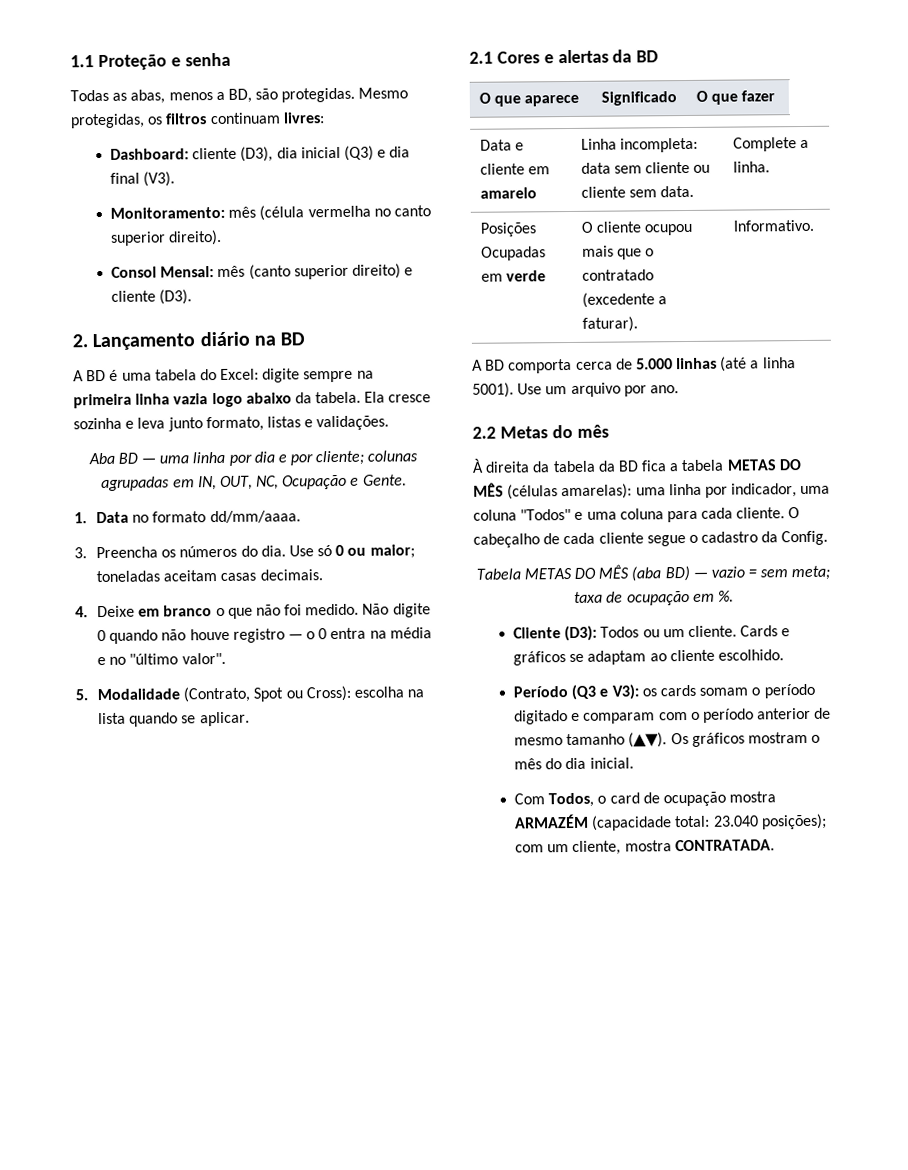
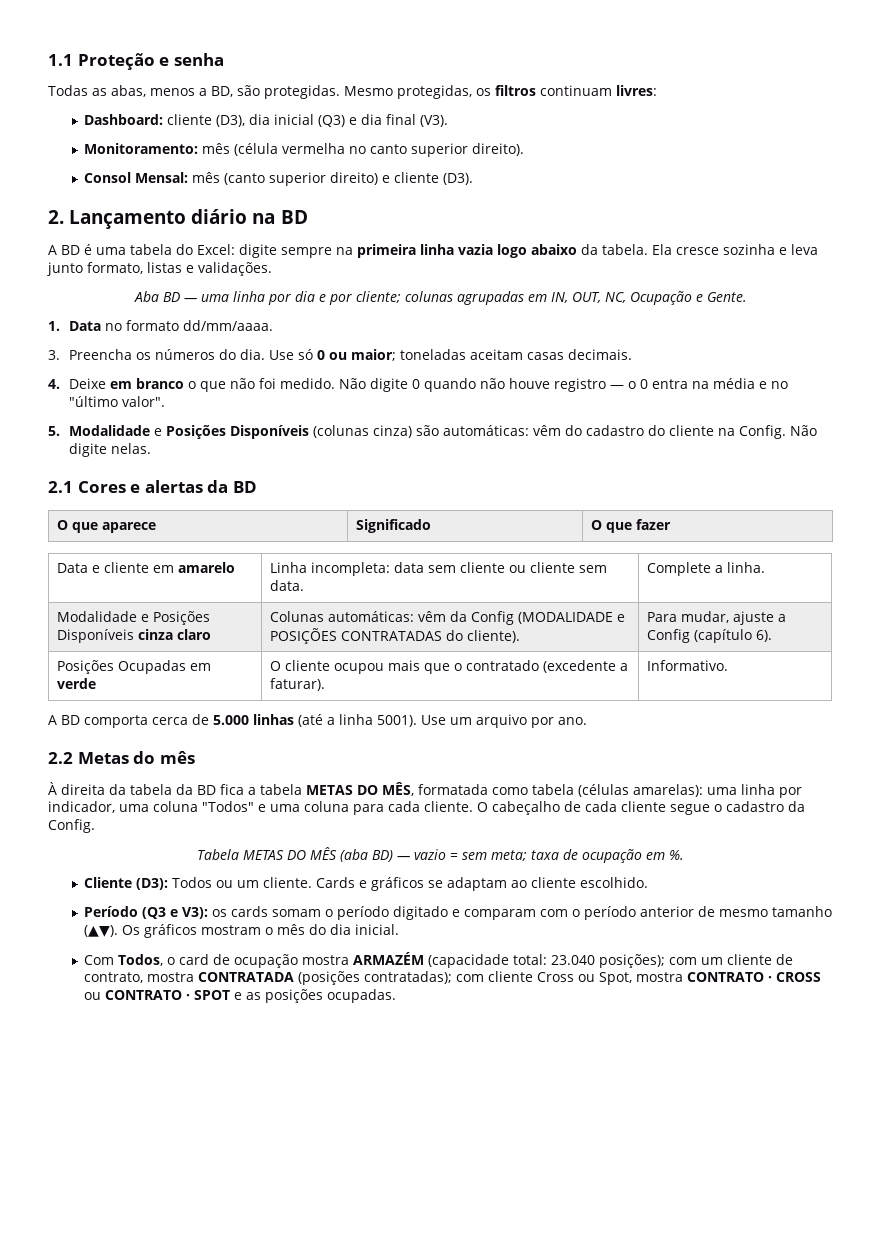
[183,685,425,703] [98,711,250,727] (Contrato, Spot ou Cross): escolha na lista quando se aplicar. -> [153,425,817,439] [68,443,151,457] e Posições Disponíveis (colunas cinza) são automáticas: vêm do cadastro do cliente na Config. Não digite nelas.
(770, 167) none -> [57,611,211,625] [57,629,212,643] [270,611,626,625] [270,628,521,644] [647,611,787,625] [647,629,773,643] // Modalidade e Posições Disponíveis cinza claro | Colunas automáticas: vêm da Config (MODALIDADE e POSIÇÕES CONTRATADAS do cliente). | Para mudar, ajuste a Config (capítulo 6).
[473,482,504,497] MÊS -> [381,782,574,796] MÊS, formatada como tabela
[572,839,775,855] cliente, mostra CONTRATADA. -> [726,954,793,965] [83,971,821,985] [83,989,396,1003] cliente de contrato, mostra CONTRATADA (posições contratadas); com cliente Cross ou Spot, mostra CONTRATO · CROSS ou CONTRATO · SPOT e as posições ocupadas.

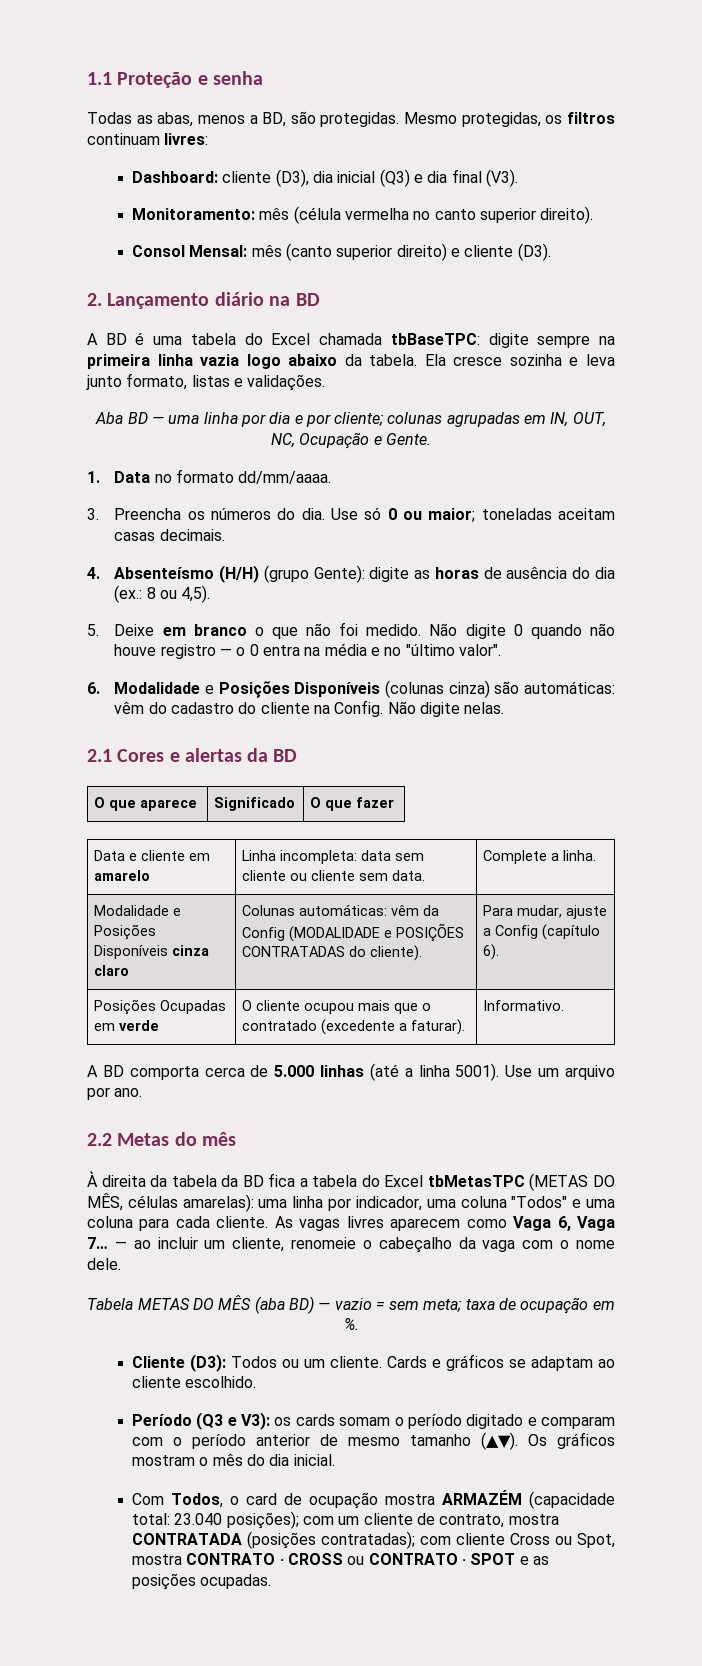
[197,244,235,255] Excel: -> [271,333,480,345] Excel chamada tbBaseTPC:
(60, 384) none -> [114,565,615,583] [114,585,211,603] [87,624,99,636] Absenteísmo (H/H) (grupo Gente): digite as horas de ausência do dia (ex.: 8 ou 4,5). // 5.
[48,426,60,436] 5. -> [87,682,100,694] 6.
[306,782,629,797] METAS DO MÊS, formatada como tabela (células -> [361,1173,616,1191] [87,1193,178,1211] do Excel tbMetasTPC (METAS DO MÊS, células
[476,801,805,815] [48,819,95,833] O cabeçalho de cada cliente segue o cadastro da Config. -> [274,1216,615,1231] [87,1237,616,1253] [87,1258,121,1270] As vagas livres aparecem como Vaga 6, Vaga 7… — ao incluir um cliente, renomeie o cabeçalho da vaga com o nome dele.

